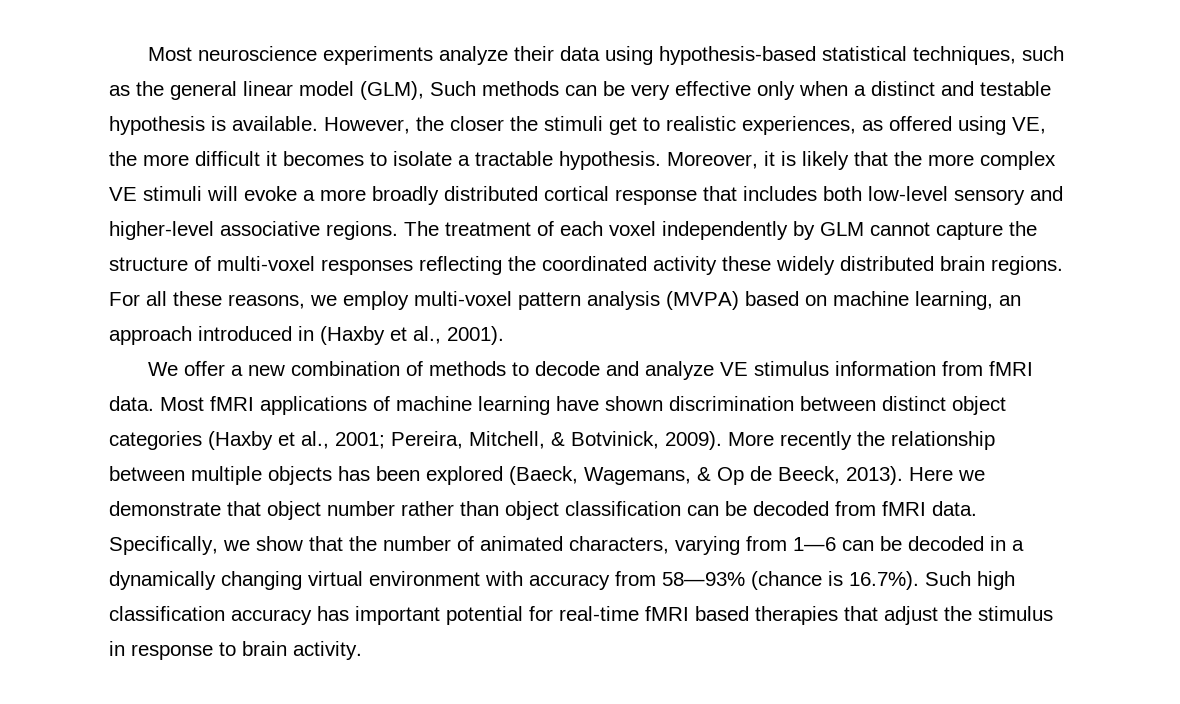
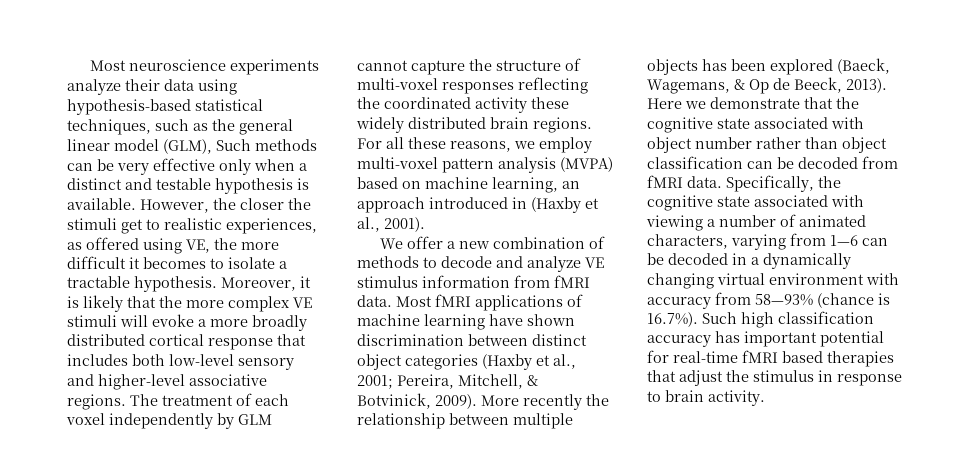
(261, 508) none -> [836,97,859,109] [647,117,864,133] the cognitive state associated with
[223,536,377,551] we show that the -> [818,176,841,188] [647,195,864,211] [646,215,715,231] the cognitive state associated with viewing a

